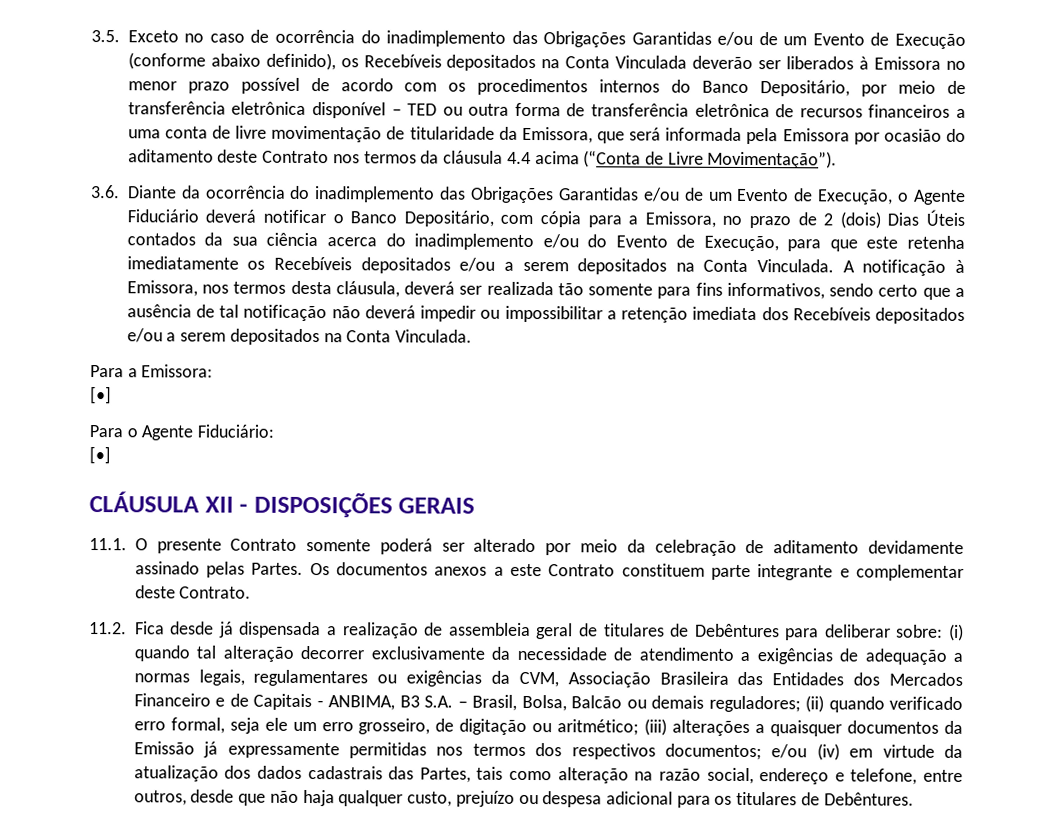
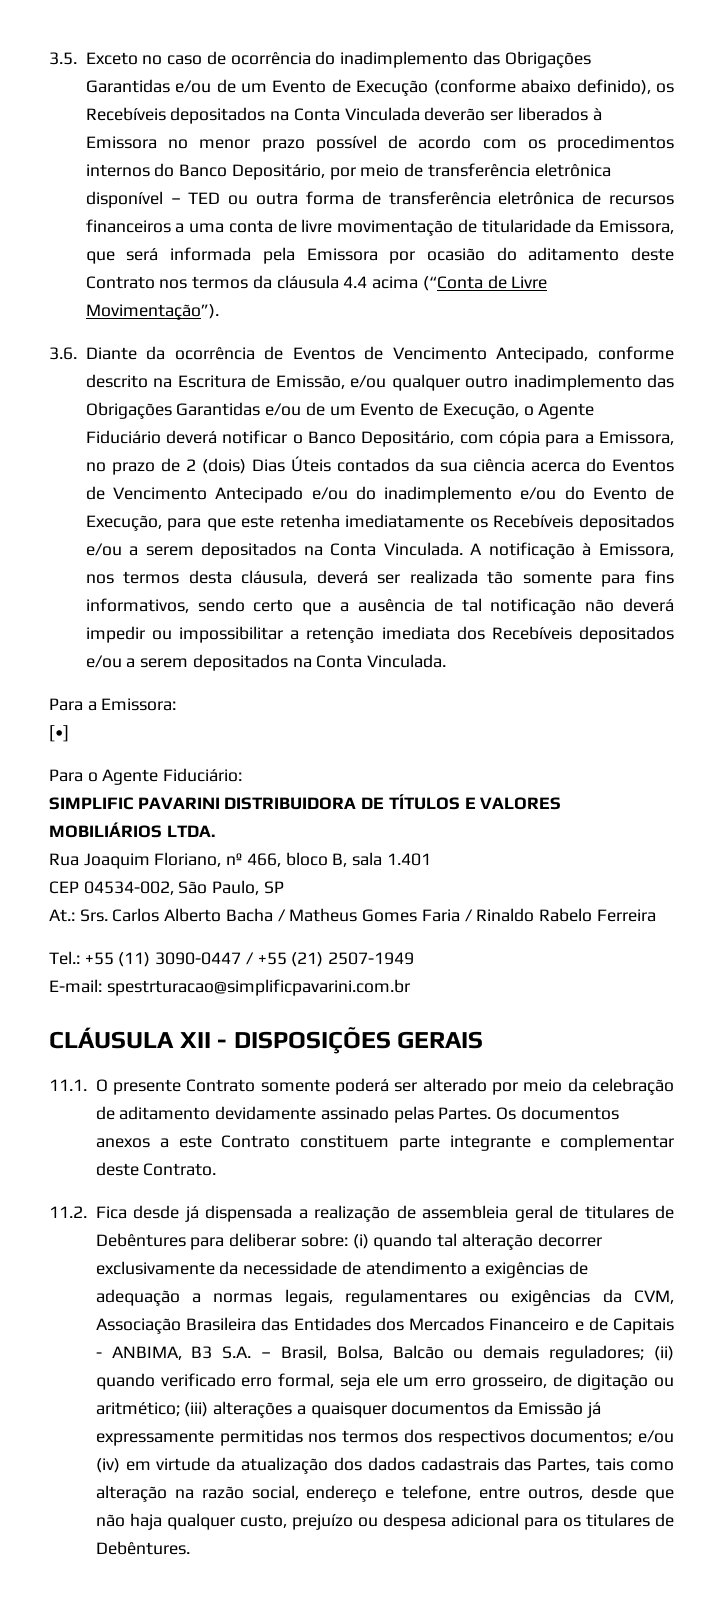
[289,185,311,200] do -> [264,346,674,363] [85,374,509,391] de Eventos de Vencimento Antecipado, conforme descrito na Escritura de Emissão, e/ou qualquer outro
(406, 240) none -> [612,459,674,472] [85,486,376,503] Eventos de Vencimento Antecipado e/ou do
[89,446,111,465] [•] -> [49,794,562,810] [49,822,215,838] [49,852,431,869] [49,880,284,895] [49,908,656,922] [49,951,415,967] [49,979,410,996] SIMPLIFIC PAVARINI DISTRIBUIDORA DE TÍTULOS E VALORES MOBILIÁRIOS LTDA. // Rua Joaquim Floriano, nº 466, bloco B, sala 1.401 // CEP 04534-002, São Paulo, SP // At.: Srs. Carlos Alberto Bacha / Matheus Gomes Faria / Rinaldo Rabelo Ferreira // Tel.: +55 (11) 3090-0447 / +55 (21) 2507-1949 // E-mail: spestrturacao@simplificpavarini.com.br

